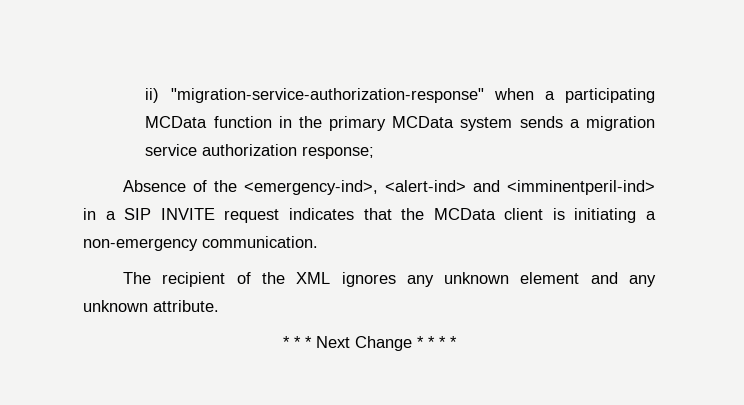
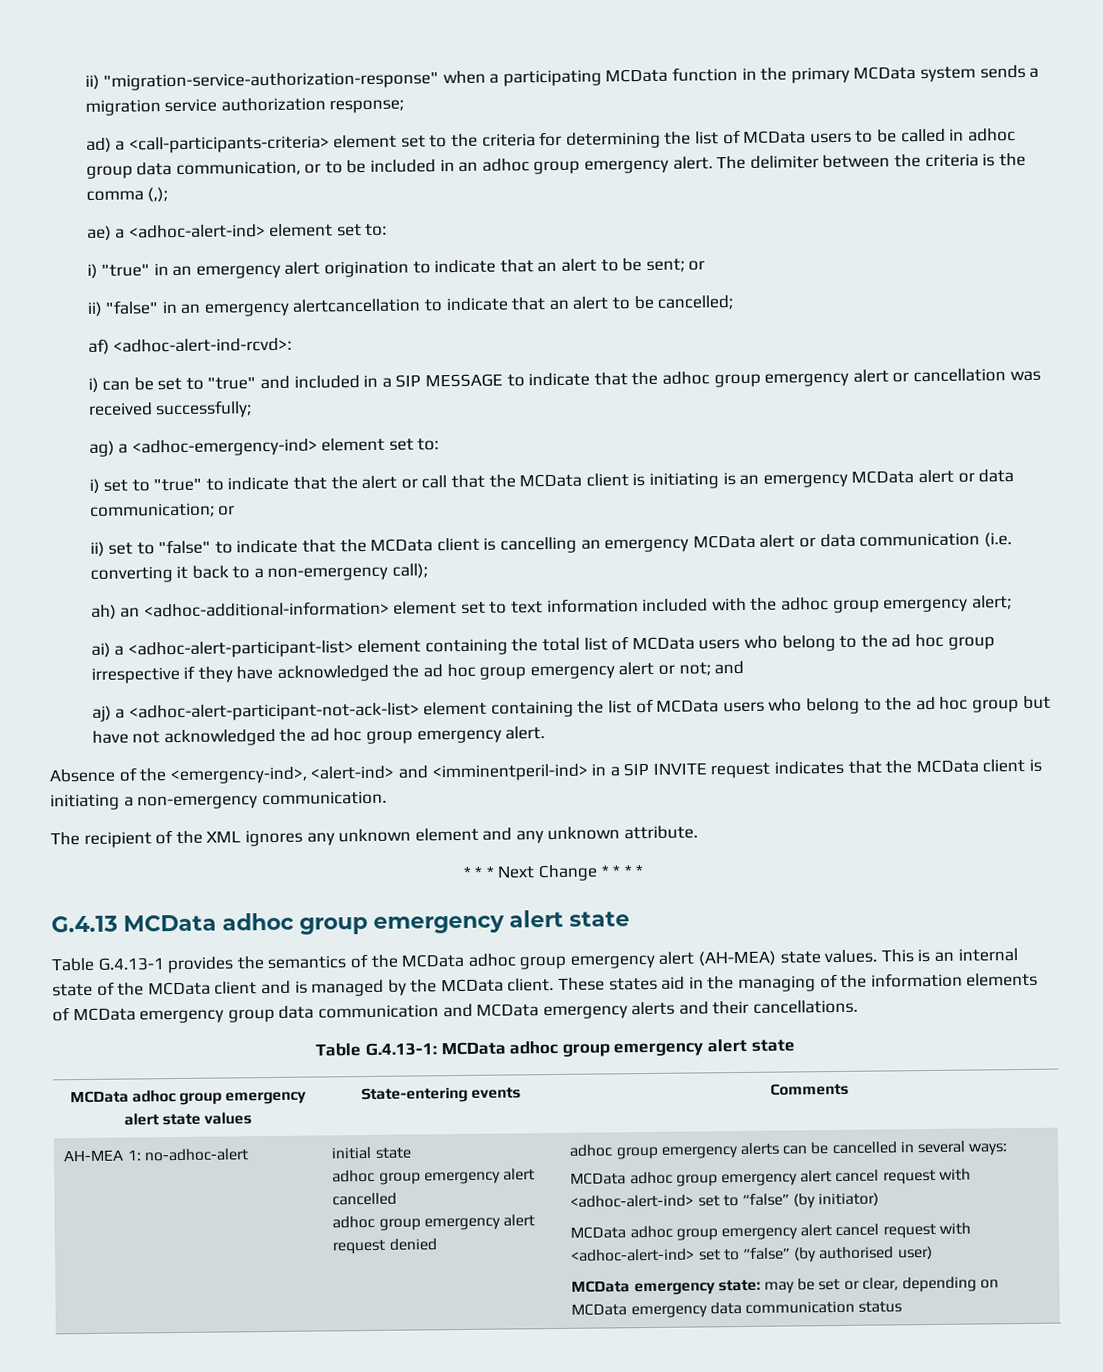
(375, 152) none -> [85,128,1016,154] [85,152,1026,179] [85,187,169,203] [86,223,388,241] [86,258,706,279] [86,295,734,317] [87,337,293,355] [87,368,1041,393] [87,400,253,419] [88,437,440,457] [88,469,1015,494] [89,502,236,518] [89,532,1012,557] [89,563,429,583] [90,595,1012,620] [90,633,995,659] [90,660,745,684] [91,695,1051,722] [91,726,546,747] // ad) a <call-participants-criteria> element set to the criteria for determining the list of MCData users to be called in adhoc group data communication, or to be included in an adhoc group emergency alert. The delimiter between the criteria is the comma (,); // ae) a <adhoc-alert-ind> element set to: // i) "true" in an emergency alert origination to indicate that an alert to be sent; or // ii) "false" in an emergency alertcancellation to indicate that an alert to be cancelled; // af) <adhoc-alert-ind-rcvd>: // i) can be set to "true" and included in a SIP MESSAGE to indicate that the adhoc group emergency alert or cancellation was received successfully; // ag) a <adhoc-emergency-ind> element set to: // i) set to "true" to indicate that the alert or call that the MCData client is initiating is an emergency MCData alert or data communication; or // ii) set to "false" to indicate that the MCData client is cancelling an emergency MCData alert or data communication (i.e. converting it back to a non-emergency call); // ah) an <adhoc-additional-information> element set to text information included with the adhoc group emergency alert; // ai) a <adhoc-alert-participant-list> element containing the total list of MCData users who belong to the ad hoc group irrespective if they have acknowledged the ad hoc group emergency alert or not; and // aj) a <adhoc-alert-participant-not-ack-list> element containing the list of MCData users who belong to the ad hoc group but have not acknowledged the ad hoc group emergency alert.
(457, 342) none -> [51,909,630,935] [51,948,1018,974] [52,972,1039,997] [52,999,859,1024] [315,1038,795,1057] [69,1090,308,1105] [123,1112,253,1126] [360,1086,522,1104] [769,1082,849,1096] [63,1148,249,1162] [331,1146,412,1160] [332,1168,535,1185] [332,1192,398,1206] [332,1214,535,1231] [332,1238,438,1255] [569,1140,1009,1160] [570,1168,971,1187] [570,1192,880,1209] [570,1222,971,1241] [571,1245,933,1263] [571,1276,1000,1296] [571,1300,903,1319] // G.4.13 MCData adhoc group emergency alert state // Table G.4.13-1 provides the semantics of the MCData adhoc group emergency alert (AH-MEA) state values. This is an internal state of the MCData client and is managed by the MCData client. These states aid in the managing of the information elements of MCData emergency group data communication and MCData emergency alerts and their cancellations. // Table G.4.13-1: MCData adhoc group emergency alert state // MCData adhoc group emergency alert state values | State-entering events | Comments // AH-MEA 1: no-adhoc-alert | initial state // adhoc group emergency alert cancelled // adhoc group emergency alert request denied | adhoc group emergency alerts can be cancelled in several ways: // MCData adhoc group emergency alert cancel request with <adhoc-alert-ind> set to “false” (by initiator) // MCData adhoc group emergency alert cancel request with <adhoc-alert-ind> set to “false” (by authorised user) // MCData emergency state: may be set or clear, depending on MCData emergency data communication status

